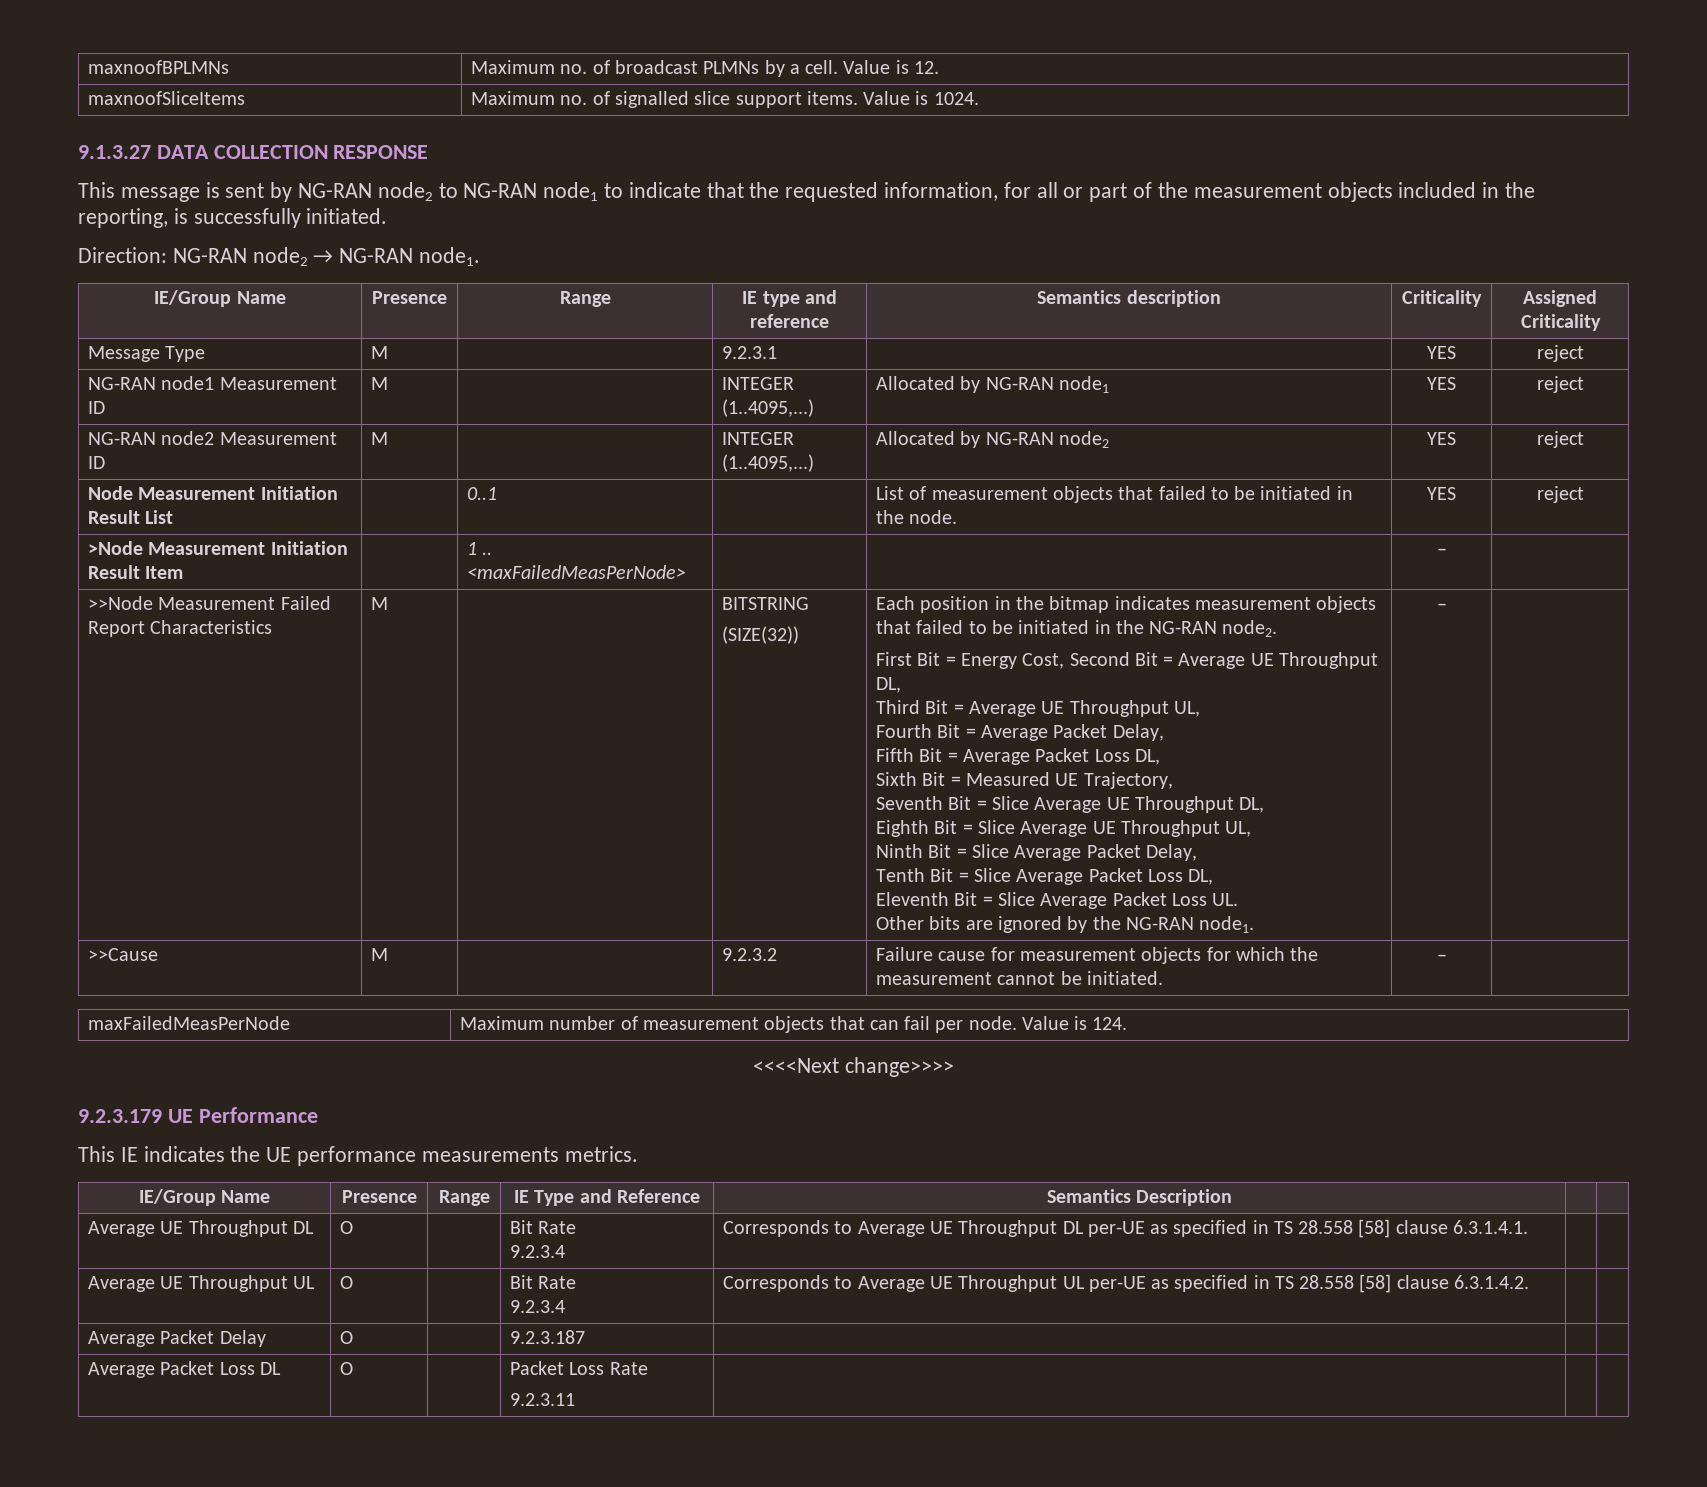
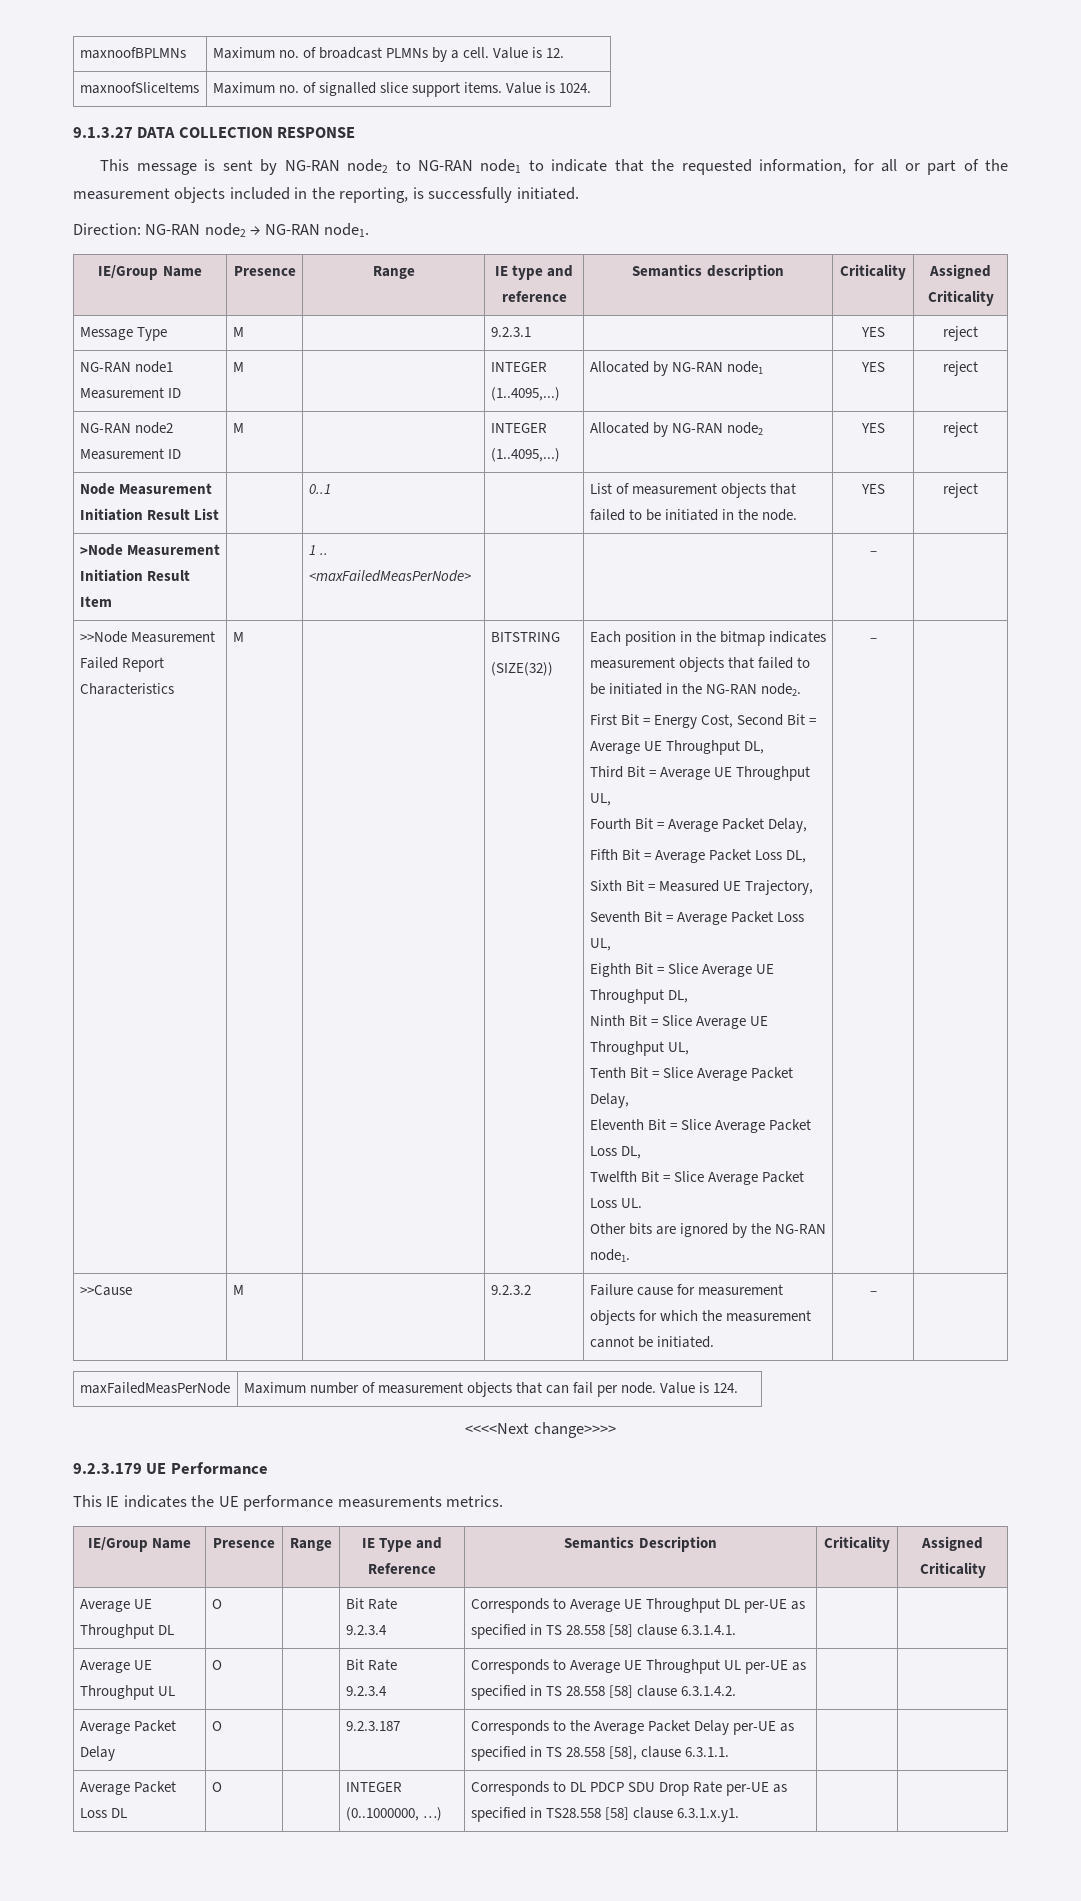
[992,796,1265,813] Slice Average UE Throughput DL, -> [676,911,805,925] [589,938,611,951] Average Packet Loss UL,
[1225,821,1252,837] [876,844,924,858] UL, // Ninth -> [667,990,688,1003] [589,1015,769,1029] [589,1041,689,1056] [589,1067,626,1078] DL, // Ninth Bit = Slice Average UE Throughput UL, // Tenth
[876,868,926,882] Tenth -> [589,1119,644,1130] Eleventh
[876,892,950,906] Eleventh -> [589,1171,637,1182] Twelfth
(1233, 1197) | -> [824,1536,890,1552] [921,1536,983,1551] [919,1562,986,1578] Criticality | Assigned Criticality
(586, 1337) none -> [470,1720,795,1735] [470,1746,730,1761] Corresponds to the Average Packet Delay per-UE as specified in TS 28.558 [58], clause 6.3.1.1.
[510,1361,648,1375] [510,1393,576,1406] Packet Loss Rate // 9.2.3.11 | -> [345,1782,402,1792] [345,1807,442,1821] [470,1781,788,1796] [470,1807,740,1822] INTEGER (0..1000000, …) | Corresponds to DL PDCP SDU Drop Rate per-UE as specified in TS28.558 [58] clause 6.3.1.x.y1.

